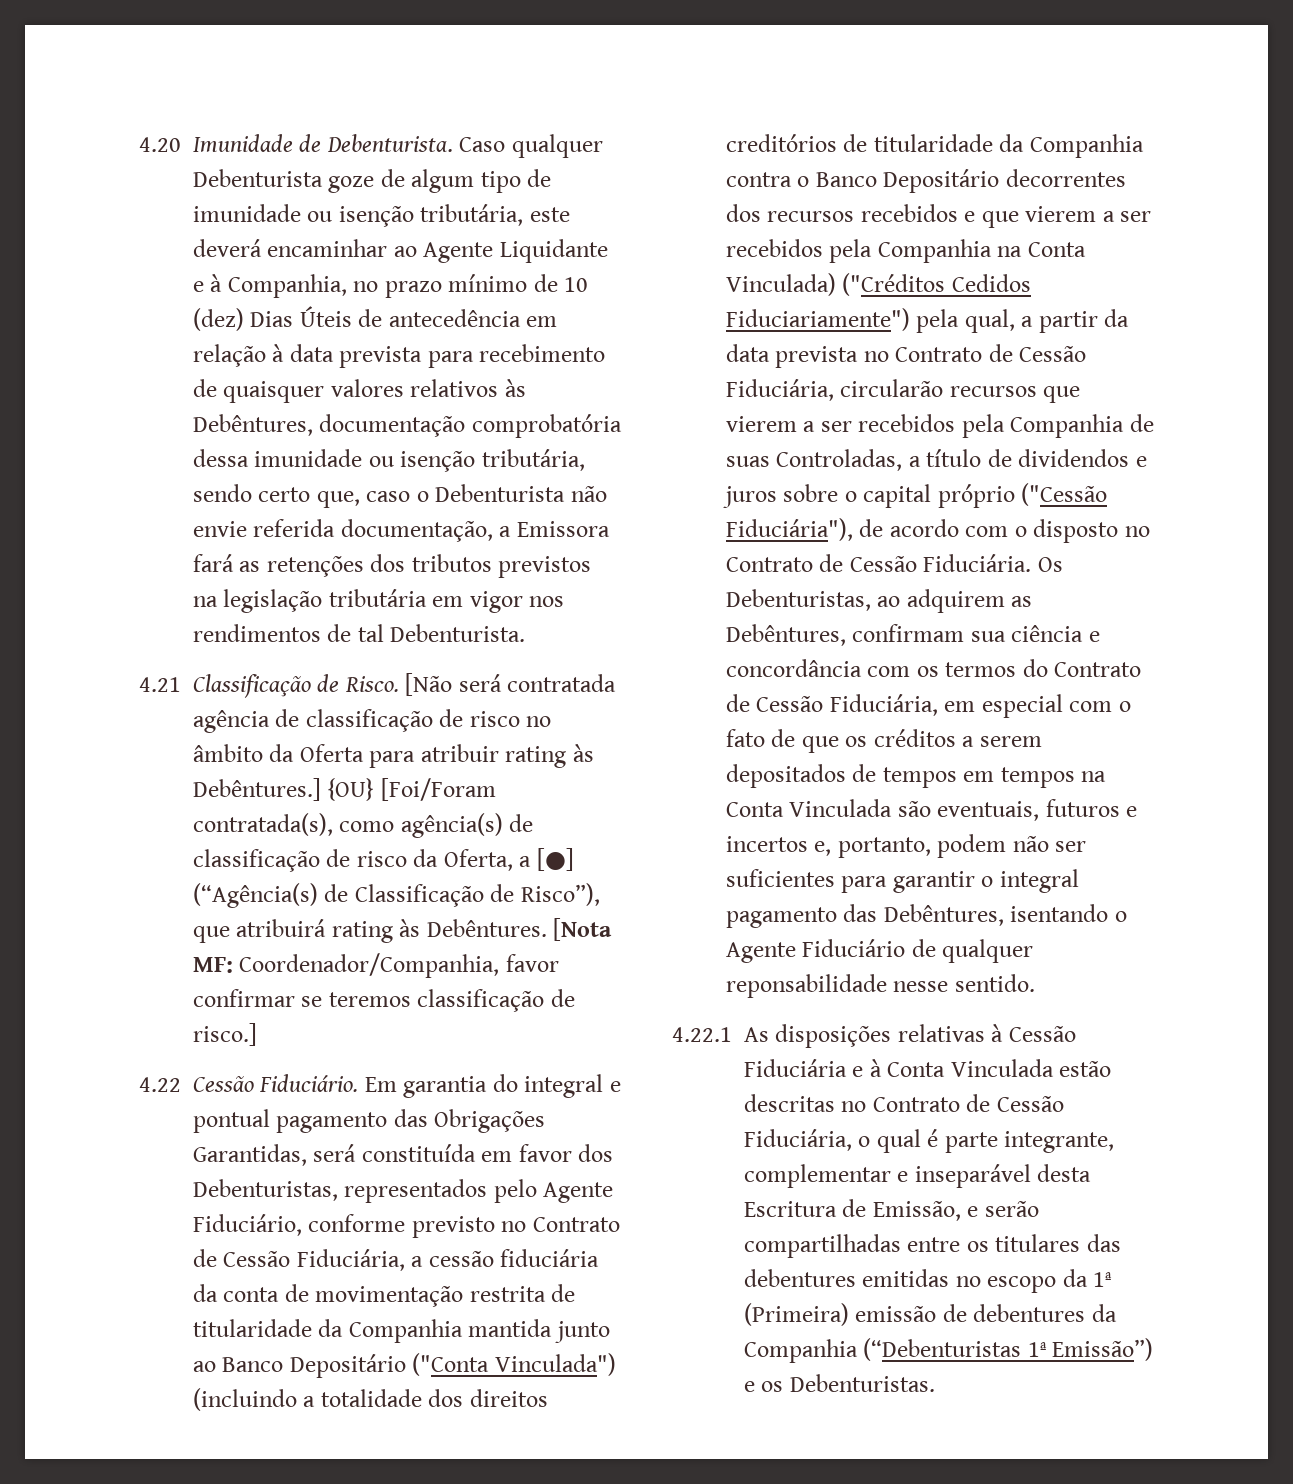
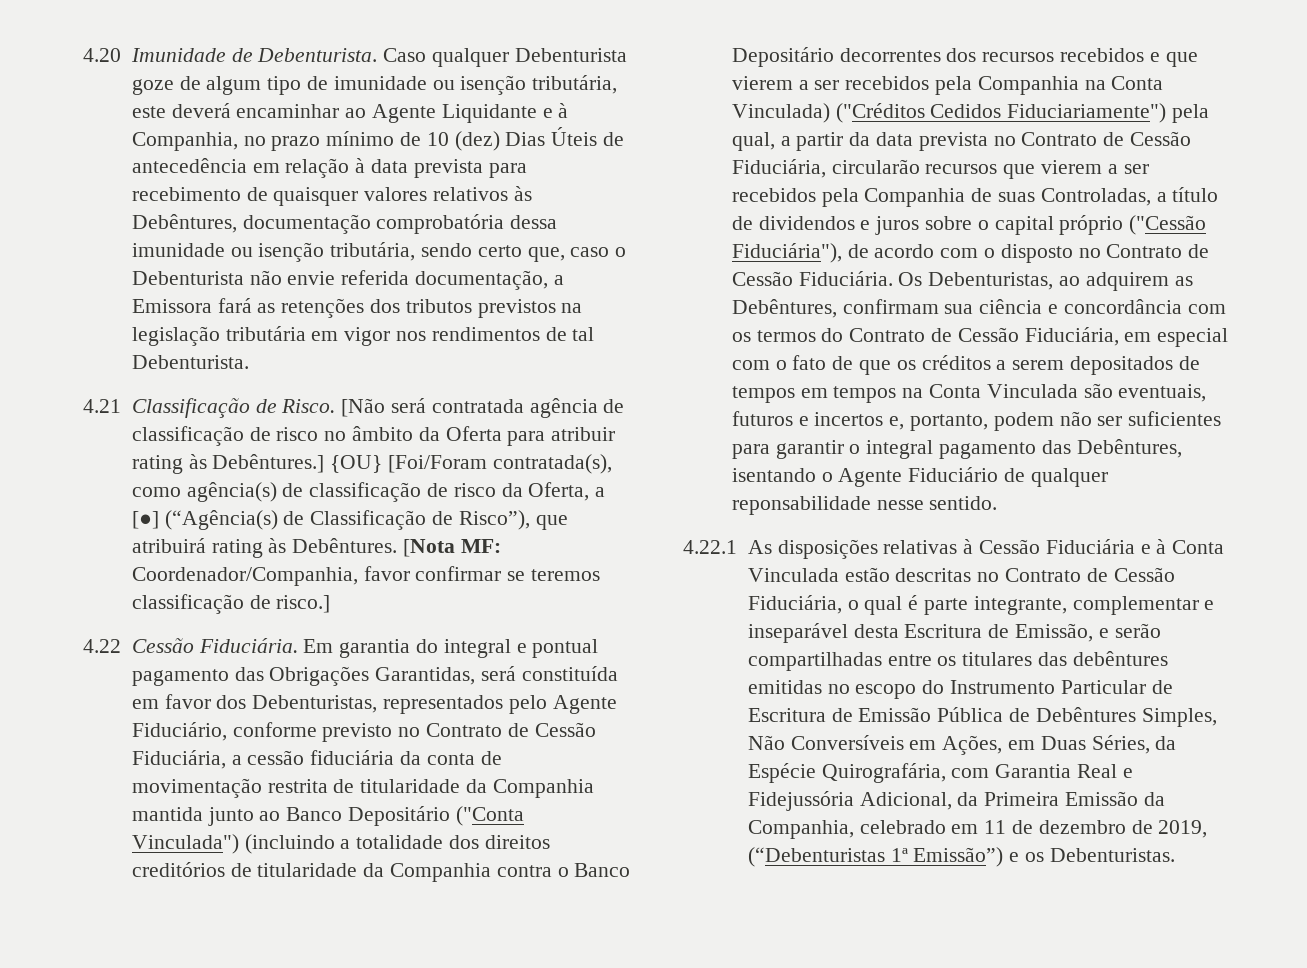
[259,1074,359,1092] Fiduciário. -> [198,638,298,653] Fiduciária.
[744,1269,856,1287] debentures -> [1072,651,1168,666] debêntures
[1062,1269,1113,1287] [744,1303,1117,1326] [744,1339,858,1363] da 1ª (Primeira) emissão de debentures da Companhia -> [922,680,1173,694] [747,707,1217,727] [747,735,1177,755] [747,763,1133,783] [747,791,1165,811] [747,820,1208,839] do Instrumento Particular de Escritura de Emissão Pública de Debêntures Simples, Não Conversíveis em Ações, em Duas Séries, da Espécie Quirografária, com Garantia Real e Fidejussória Adicional, da Primeira Emissão da Companhia, celebrado em 11 de dezembro de 2019,

